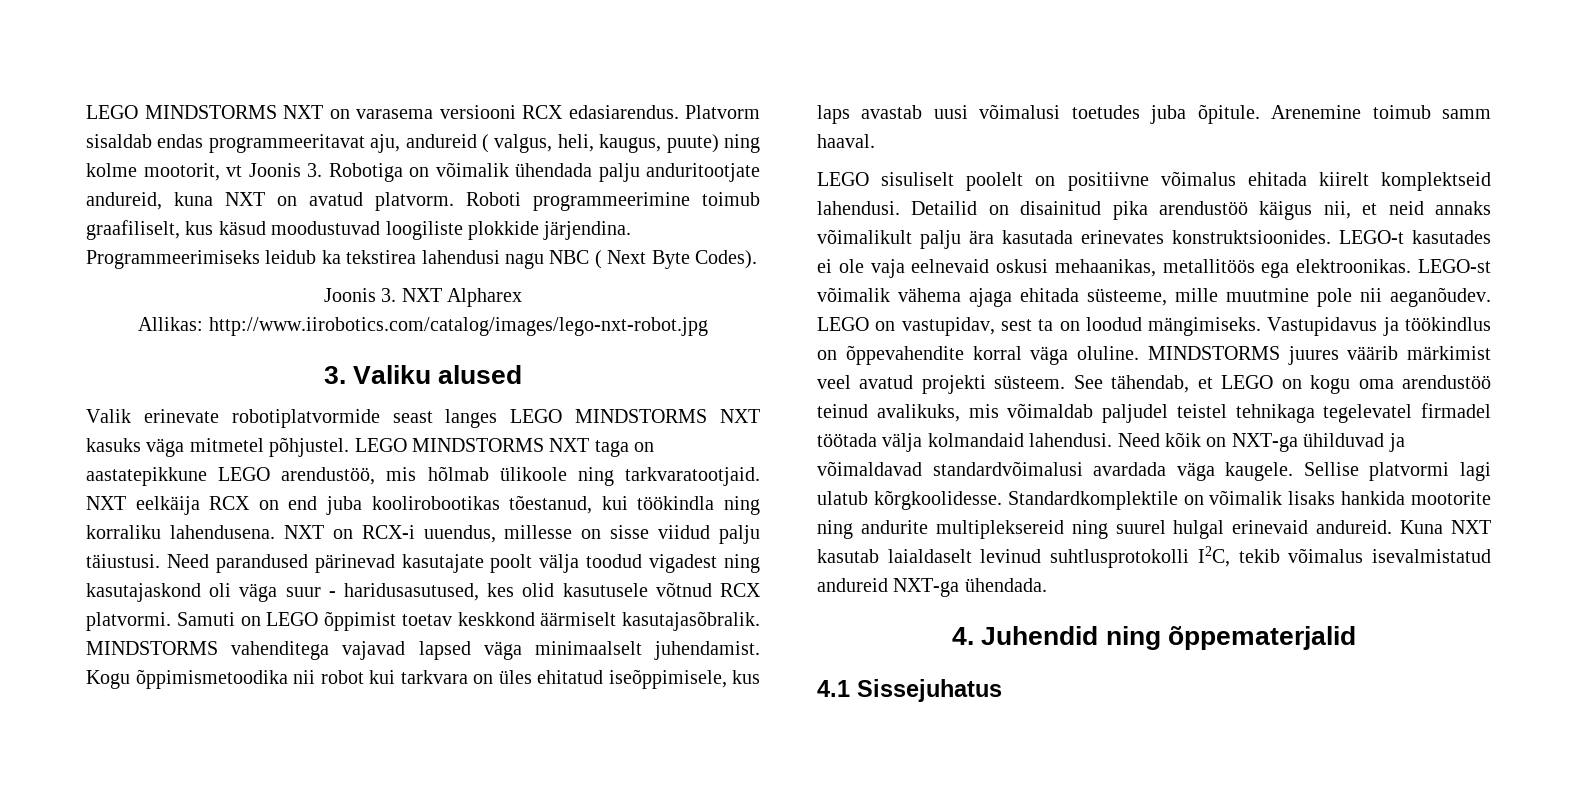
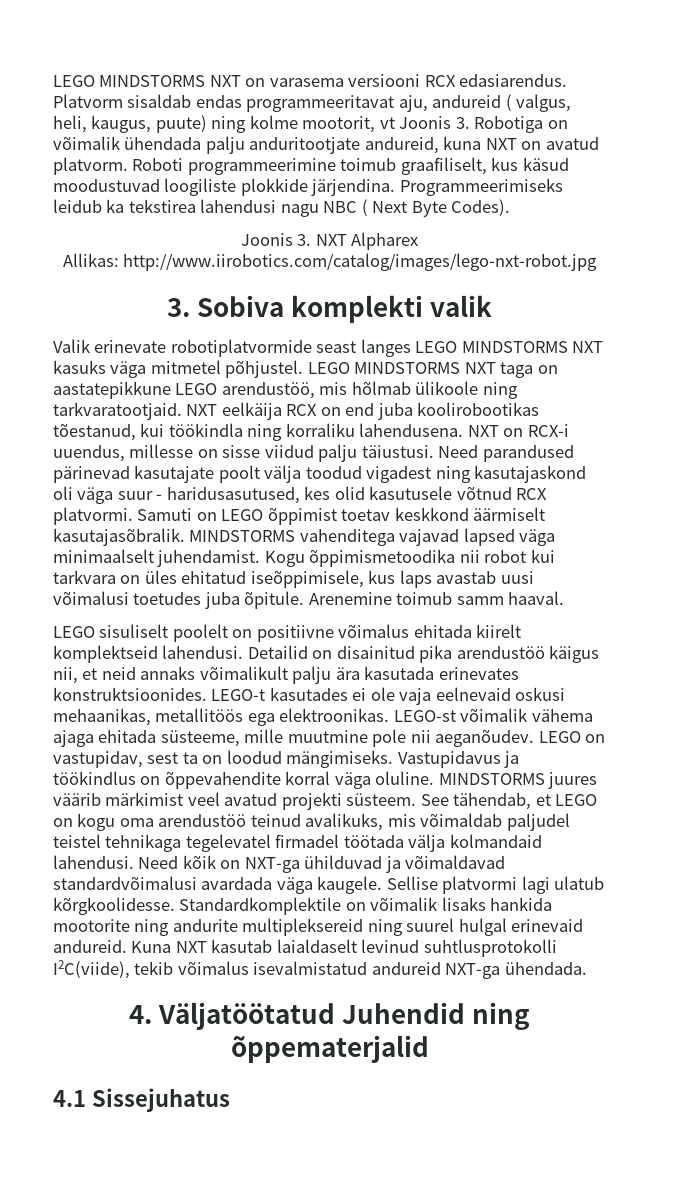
[353,365,523,384] Valiku alused -> [196,295,493,323] Sobiva komplekti valik
[1197,546,1230,567] I2C, -> [53,960,130,979] I2C(viide),
(975, 636) none -> [157,1002,335,1030] Väljatöötatud

